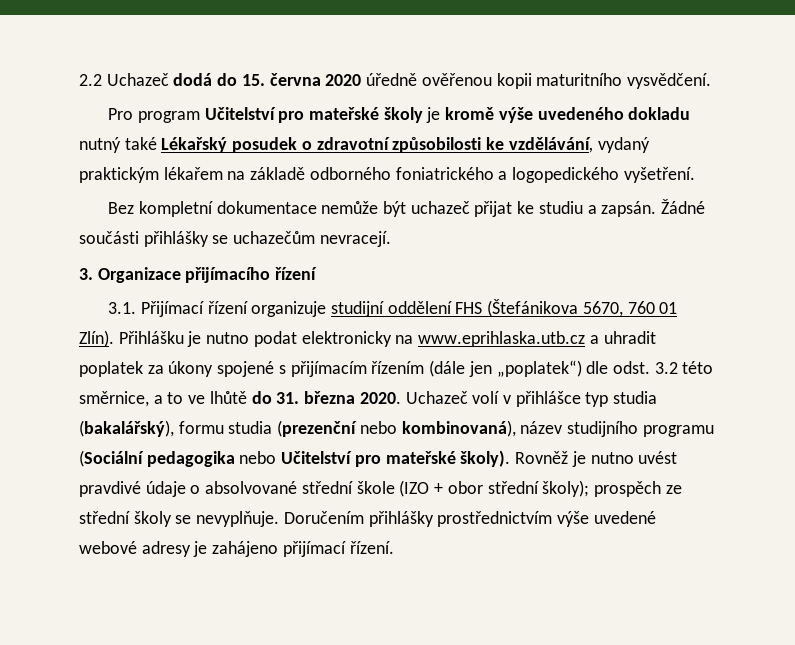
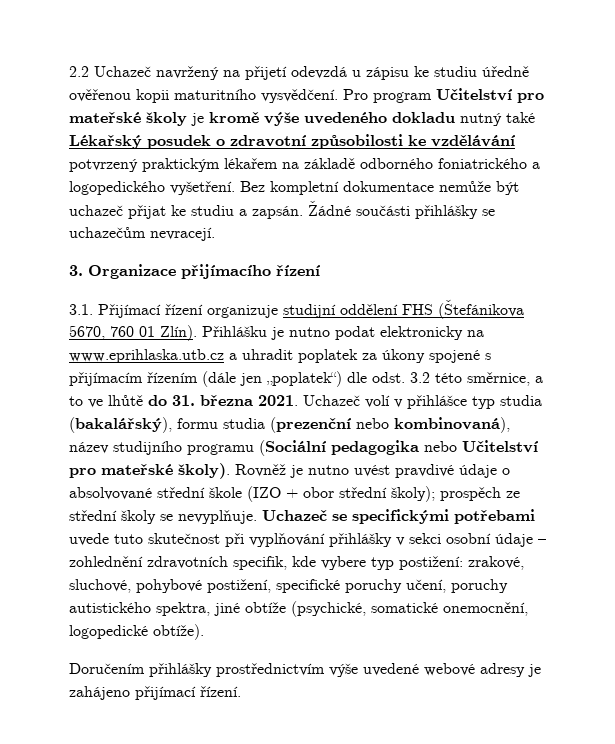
[173,73,362,86] dodá do 15. června 2020 -> [156,66,477,80] navržený na přijetí odevzdá u zápisu ke studiu
(711, 81) // -> (338, 96) none
[508,137,650,153] vzdělávání, vydaný -> [431,135,515,147] [69,159,138,172] vzdělávání potvrzený
(695, 175) // -> (235, 188) none
[359,392,401,404] 2020. -> [258,395,298,406] 2021.
(280, 519) none -> [262,509,535,524] [69,533,546,547] [69,556,524,570] [69,579,508,593] [69,601,528,617] [69,624,204,640] Uchazeč se specifickými potřebami uvede tuto skutečnost při vyplňování přihlášky v sekci osobní údaje – zohlednění zdravotních specifik, kde vybere typ postižení: zrakové, sluchové, pohybové postižení, specifické poruchy učení, poruchy autistického spektra, jiné obtíže (psychické, somatické onemocnění, logopedické obtíže). //

